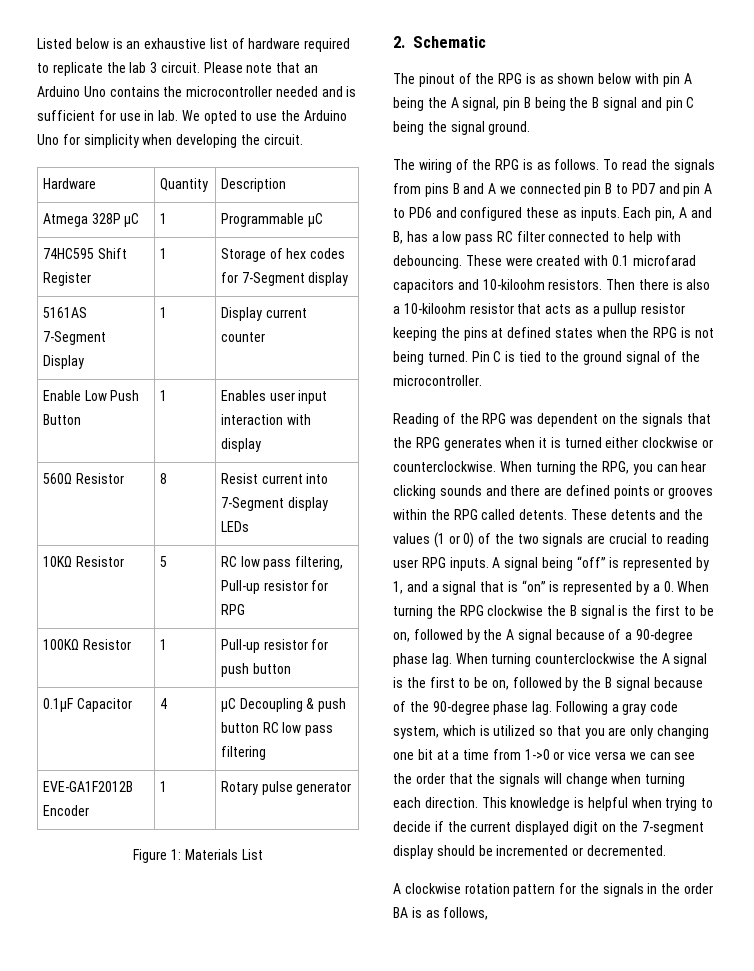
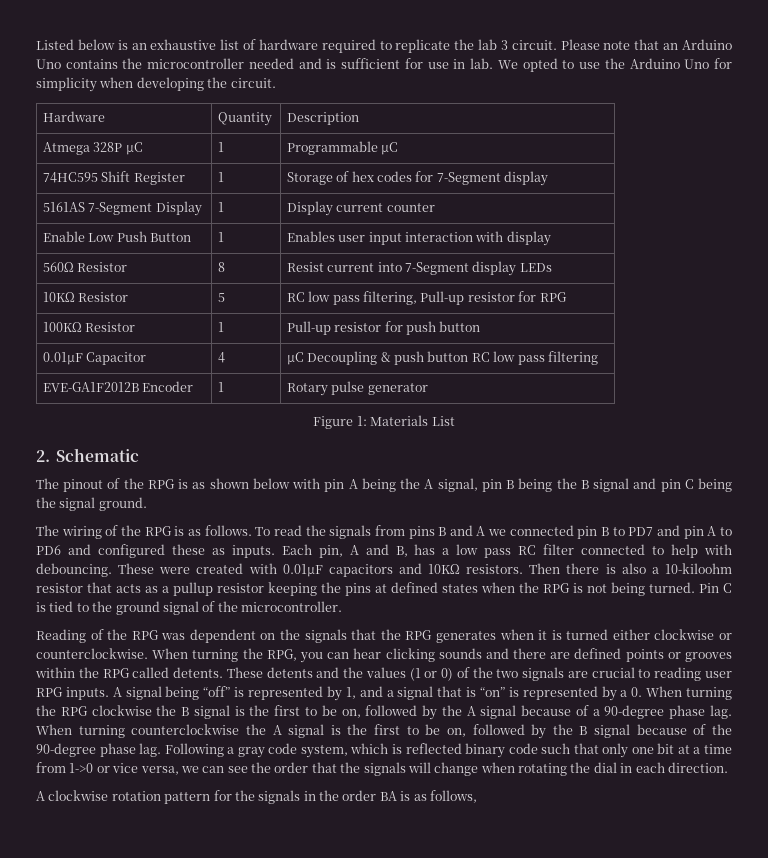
[42,698,73,712] 0.1µF -> [42,352,83,365] 0.01µF
[611,255,696,266] 0.1 microfarad -> [282,564,323,577] 0.01µF
[482,279,545,290] 10-kiloohm -> [428,564,461,574] 10KΩ
[493,725,710,739] utilized so that you are only changing -> [405,743,629,758] reflected binary code such that only
[595,751,627,760] versa -> [140,766,179,775] versa,
[645,773,686,787] [393,797,714,811] [393,821,705,835] [393,845,666,859] turning each direction. This knowledge is helpful when trying to decide if the current displayed digit on the 7-segment display should be incremented or decremented. -> [518,762,728,776] rotating the dial in each direction.

